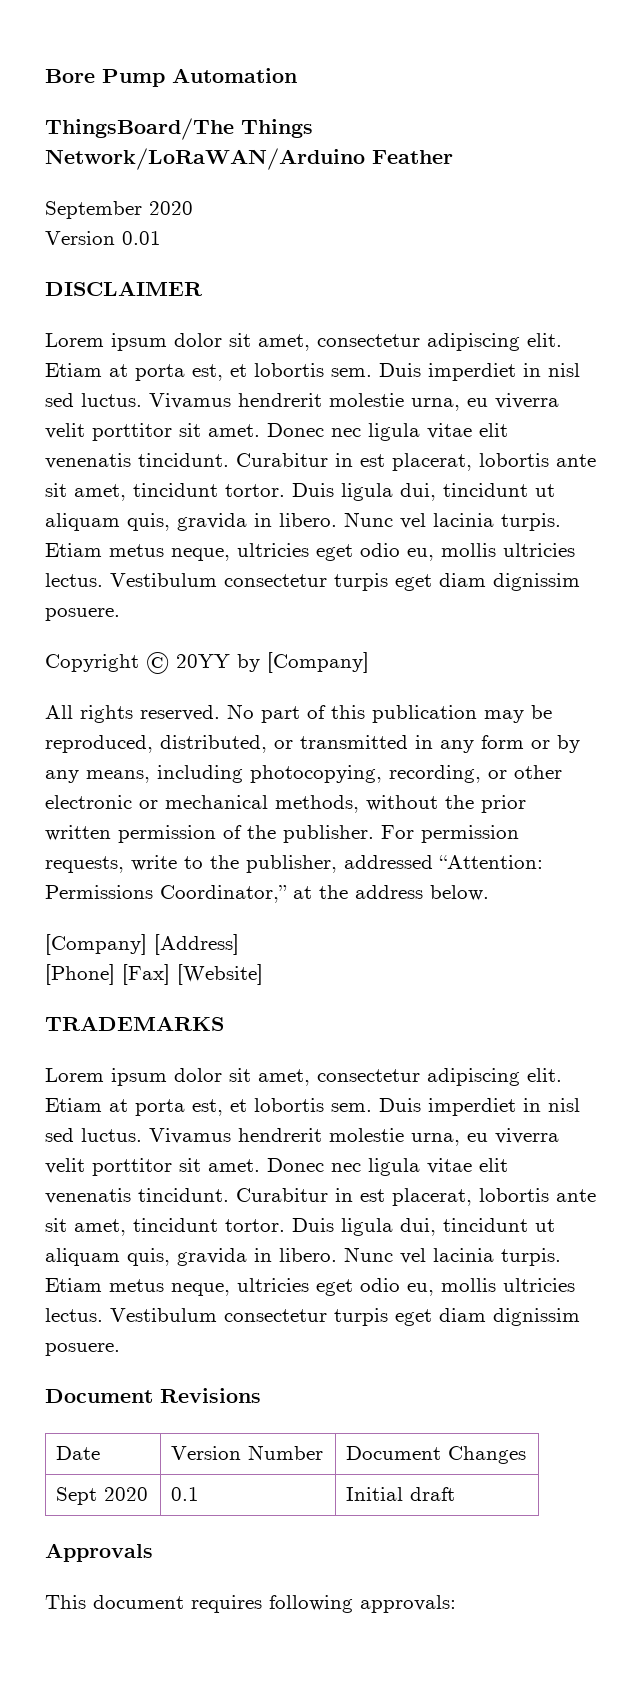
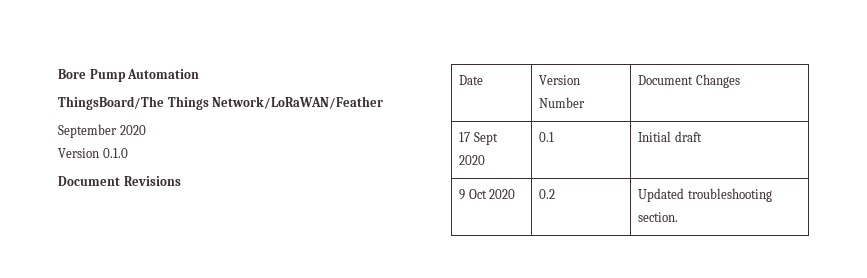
[45,148,453,170] Network/LoRaWAN/Arduino Feather -> [212,96,384,109] Network/LoRaWAN/Feather
[122,231,161,245] [45,281,203,296] [45,333,562,351] [45,363,580,381] [45,393,559,411] [45,423,508,441] [45,453,596,471] [45,483,555,501] [45,512,561,531] [45,543,575,561] [45,573,580,591] [45,608,120,621] [45,652,369,674] [45,704,552,723] [45,735,580,753] [45,765,562,783] [45,795,526,813] [45,825,519,843] [45,855,543,873] [45,885,489,903] [45,934,239,955] [45,964,263,985] [45,1016,224,1031] [45,1068,562,1086] [45,1098,580,1116] [45,1128,559,1146] [45,1158,508,1176] [45,1188,596,1206] [45,1218,555,1236] [45,1247,561,1266] [45,1278,575,1296] [45,1308,580,1326] [45,1343,120,1356] 0.01 // DISCLAIMER // Lorem ipsum dolor sit amet, consectetur adipiscing elit. Etiam at porta est, et lobortis sem. Duis imperdiet in nisl sed luctus. Vivamus hendrerit molestie urna, eu viverra velit porttitor sit amet. Donec nec ligula vitae elit venenatis tincidunt. Curabitur in est placerat, lobortis ante sit amet, tincidunt tortor. Duis ligula dui, tincidunt ut aliquam quis, gravida in libero. Nunc vel lacinia turpis. Etiam metus neque, ultricies eget odio eu, mollis ultricies lectus. Vestibulum consectetur turpis eget diam dignissim posuere. // Copyright © 20YY by [Company] // All rights reserved. No part of this publication may be reproduced, distributed, or transmitted in any form or by any means, including photocopying, recording, or other electronic or mechanical methods, without the prior written permission of the publisher. For permission requests, write to the publisher, addressed “Attention: Permissions Coordinator,” at the address below. // [Company] [Address] // [Phone] [Fax] [Website] // TRADEMARKS // Lorem ipsum dolor sit amet, consectetur adipiscing elit. Etiam at porta est, et lobortis sem. Duis imperdiet in nisl sed luctus. Vivamus hendrerit molestie urna, eu viverra velit porttitor sit amet. Donec nec ligula vitae elit venenatis tincidunt. Curabitur in est placerat, lobortis ante sit amet, tincidunt tortor. Duis ligula dui, tincidunt ut aliquam quis, gravida in libero. Nunc vel lacinia turpis. Etiam metus neque, ultricies eget odio eu, mollis ultricies lectus. Vestibulum consectetur turpis eget diam dignissim posuere. -> [102,148,128,158] 0.1.0
(526, 1455) none -> [459,132,471,142] 17
[45,1543,153,1562] [45,1595,456,1613] // Approvals // This document requires following approvals: -> [459,189,516,200] [539,189,556,199] [638,188,772,202] [638,212,679,222] // 9 Oct 2020 | 0.2 | Updated troubleshooting section.

